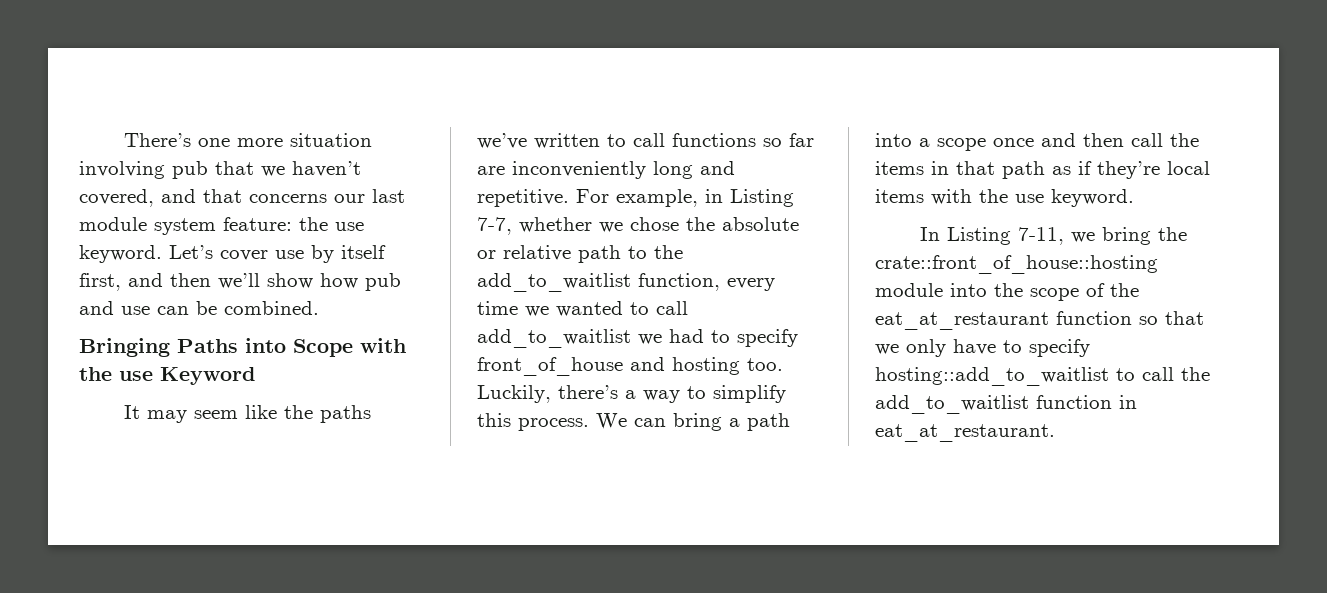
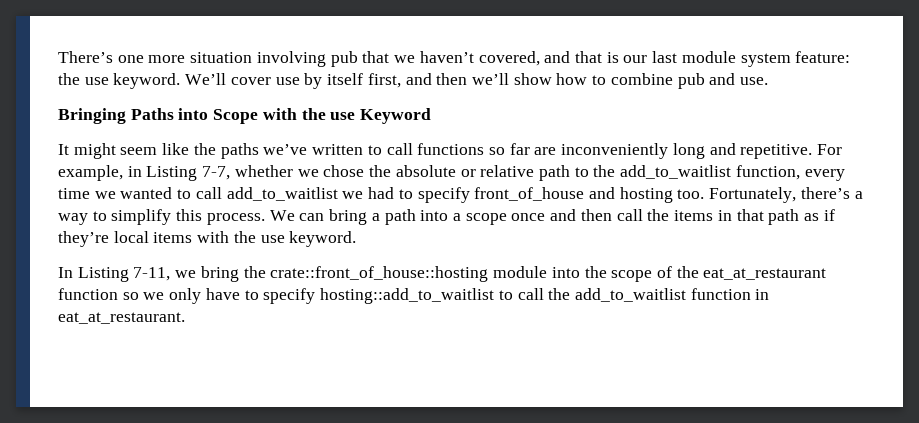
[249,194,327,203] concerns -> [606,52,619,63] is
[169,245,213,259] Let’s -> [185,73,227,85] We’ll
[365,273,401,291] [79,301,319,315] pub and use can be combined. -> [592,73,769,89] to combine pub and use.
[146,410,187,423] may -> [73,143,116,159] might
[477,385,551,403] Luckily, -> [709,187,797,203] Fortunately,
[1165,311,1204,325] that -> (139, 296) none

